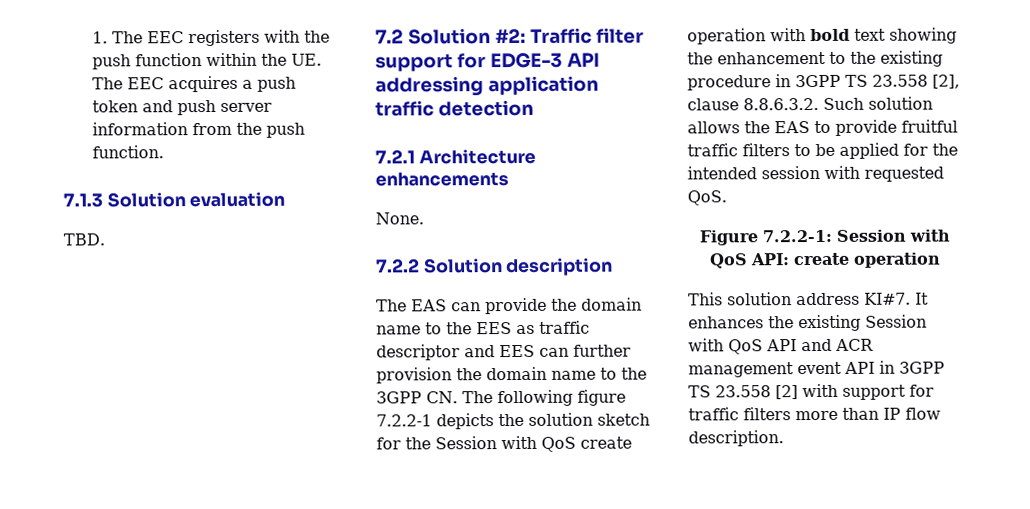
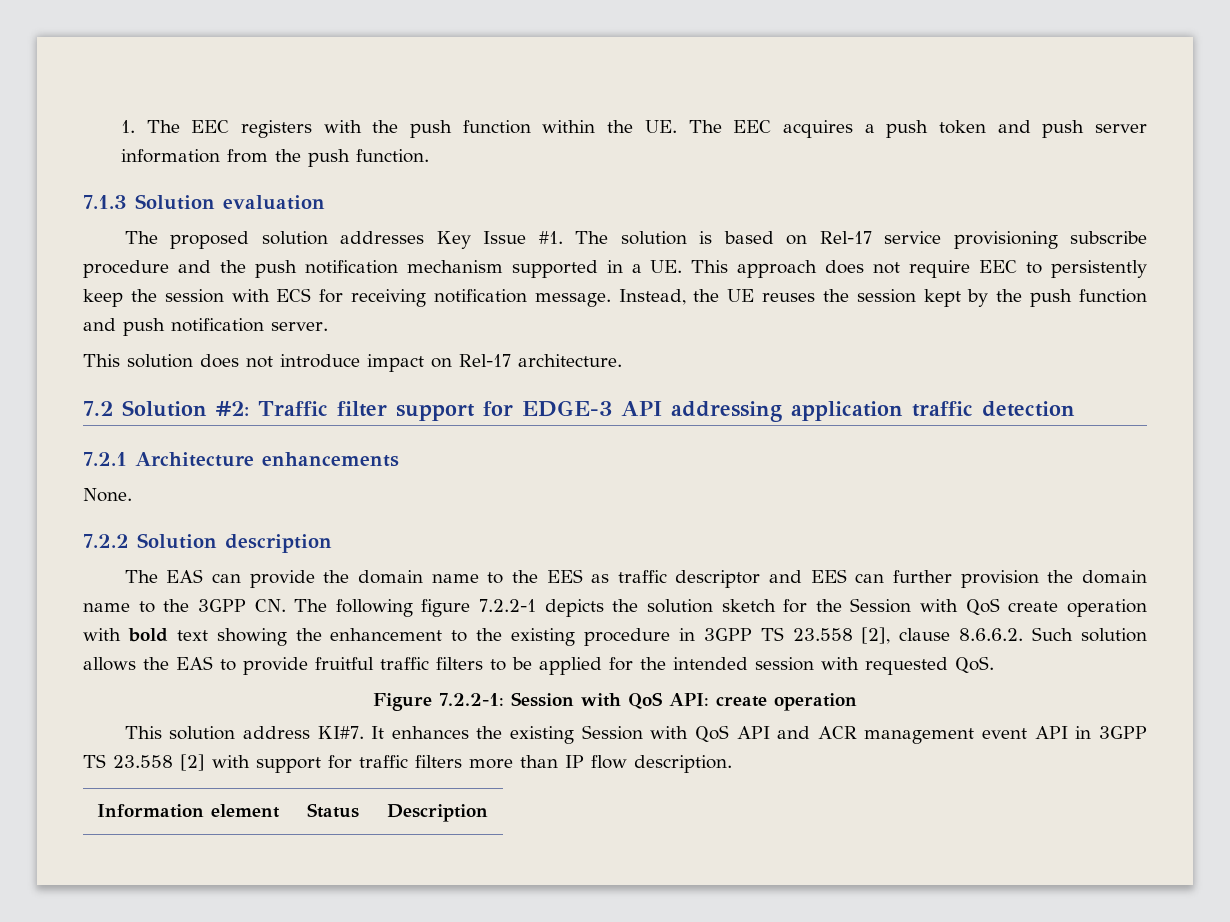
[63,233,105,246] TBD. -> [124,231,1148,249] [83,260,1148,278] [83,288,1148,307] [83,318,328,336] [83,354,622,372] The proposed solution addresses Key Issue #1. The solution is based on Rel-17 service provisioning subscribe procedure and the push notification mechanism supported in a UE. This approach does not require EEC to persistently keep the session with ECS for receiving notification message. Instead, the UE reuses the session kept by the push function and push notification server. // This solution does not introduce impact on Rel-17 architecture.
[743,97,819,111] 8.8.6.3.2. -> [959,628,1024,641] 8.6.6.2.
(784, 438) none -> [97,804,280,818] [306,803,359,818] [387,804,488,822] // Information element | Status | Description

